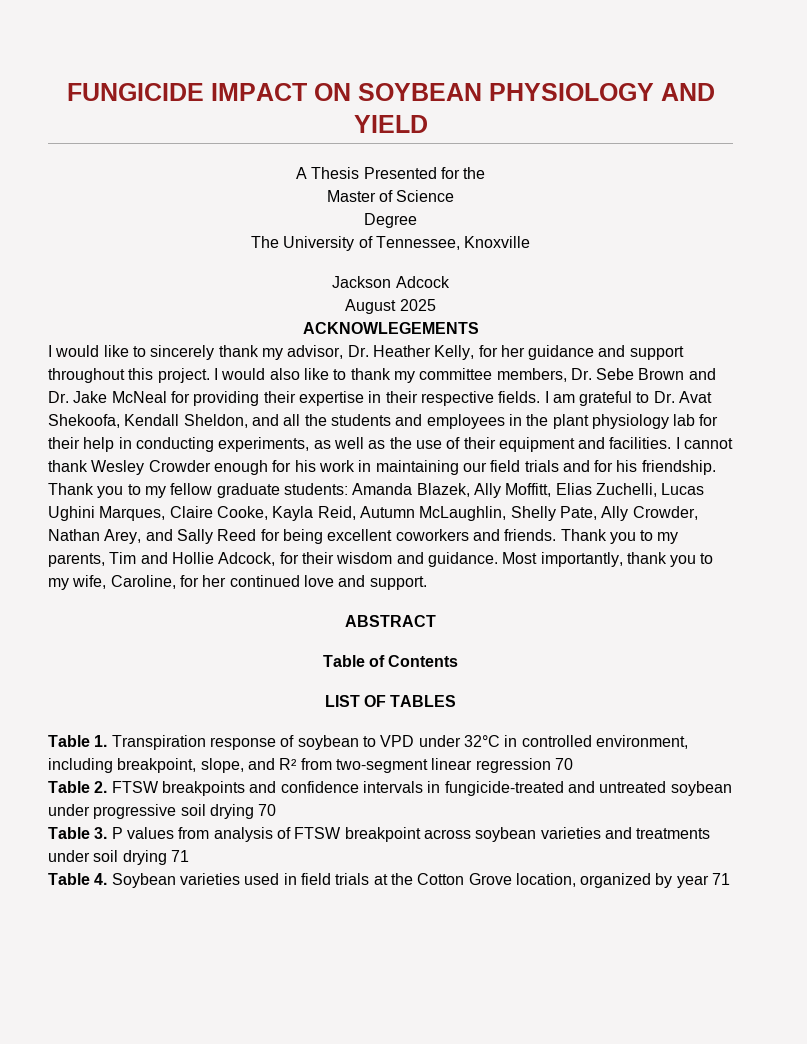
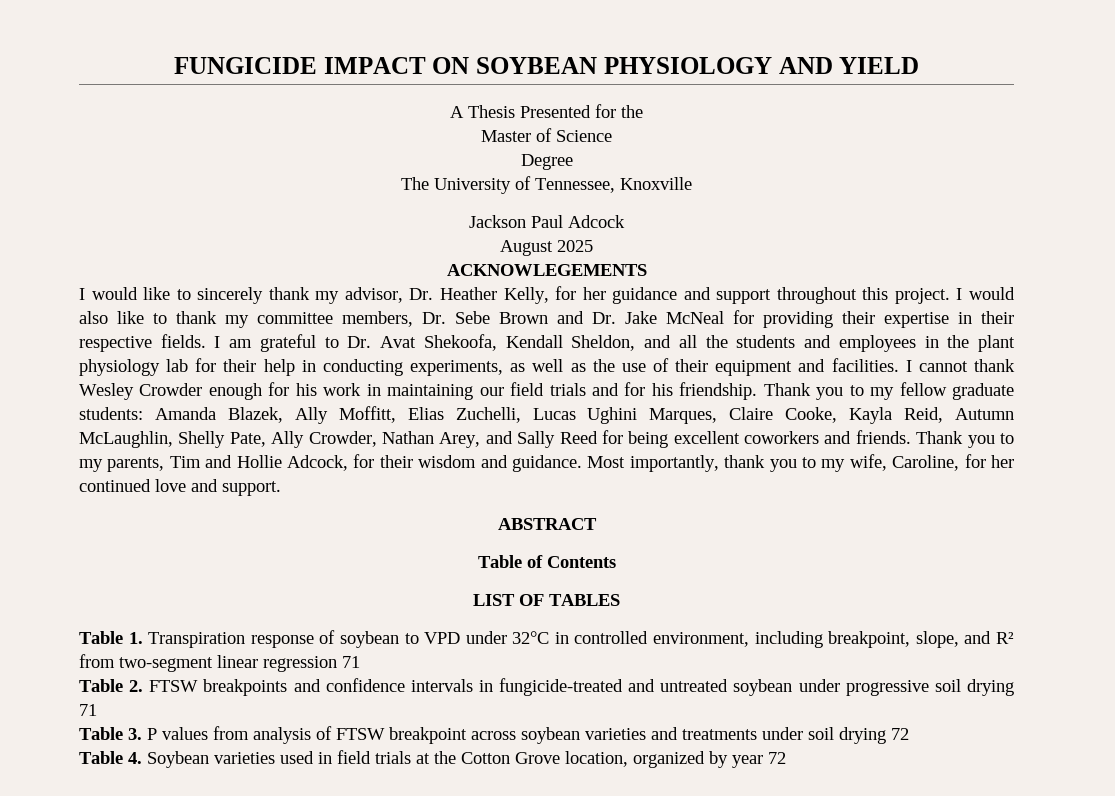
(392, 282) none -> [531,215,563,228] Paul
[554,758,573,770] 70 -> [342,656,360,668] 71
[258,804,277,816] 70 -> [79,704,97,716] 71
[170,850,189,862] 71 -> [891,728,909,740] 72
[712,873,731,885] 71 -> [768,752,786,764] 72

